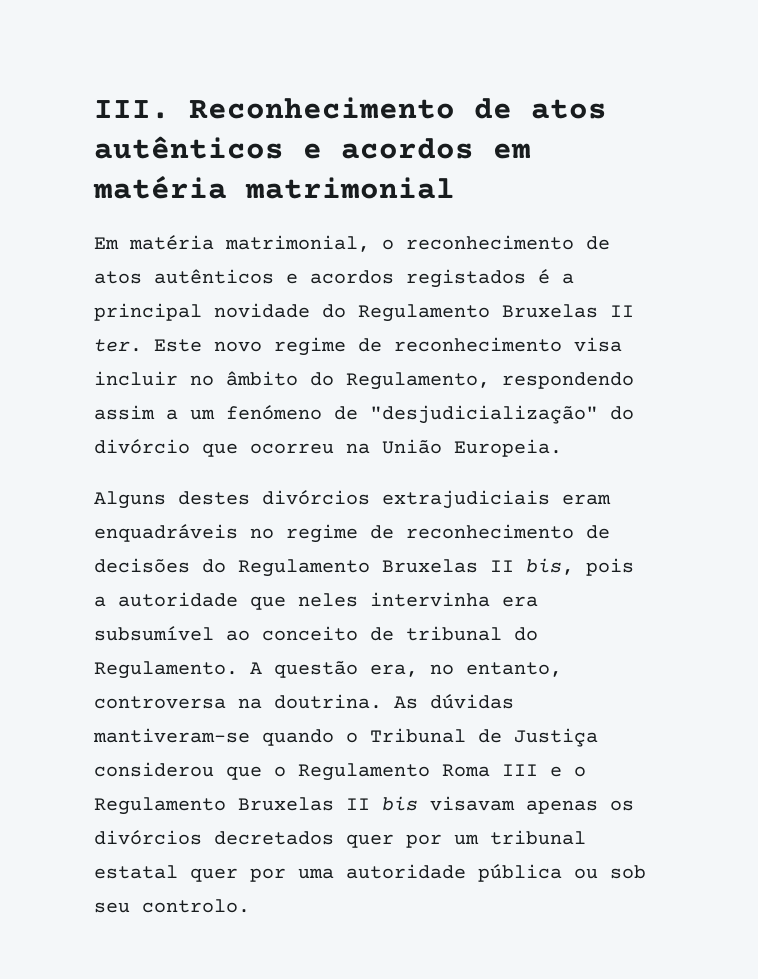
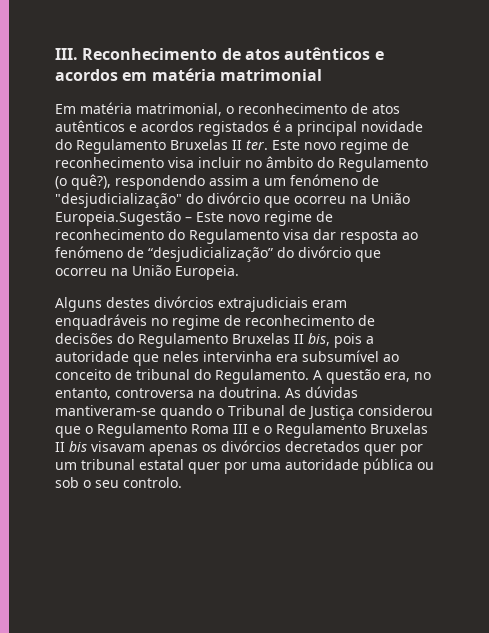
[346,372,490,390] Regulamento, -> [338,157,428,172] [55,174,111,190] Regulamento (o quê?),
(442, 446) none -> [55,211,333,226] [55,229,418,244] [55,246,381,262] [55,265,171,276] Europeia.Sugestão – Este novo regime de reconhecimento do Regulamento visa dar resposta ao fenómeno de “desjudicialização” do divórcio que ocorreu na União
(646, 872) none -> [83,480,91,488] o

